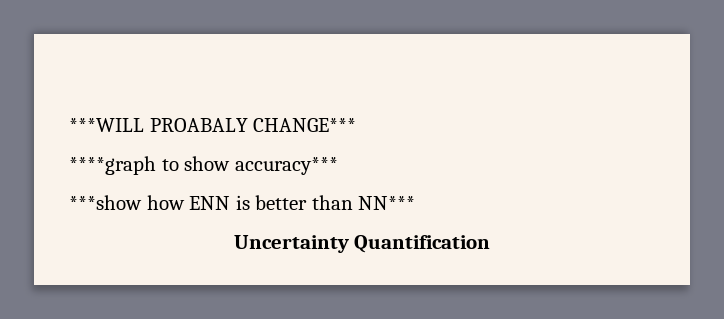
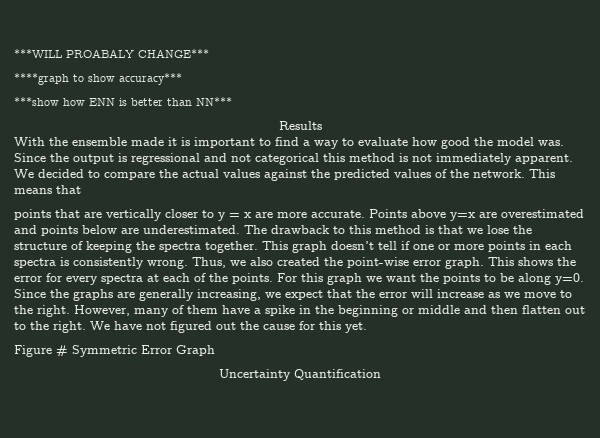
(416, 203) none -> [278,121,322,130] [14,137,564,149] [14,153,573,165] [14,169,555,181] [14,185,81,194] [14,209,584,221] [14,225,532,236] [14,241,572,253] [14,257,576,269] [14,273,584,285] [14,289,572,301] [14,305,585,317] [14,321,367,333] [14,345,215,357] // Results // With the ensemble made it is important to find a way to evaluate how good the model was. Since the output is regressional and not categorical this method is not immediately apparent. We decided to compare the actual values against the predicted values of the network. This means that // points that are vertically closer to y = x are more accurate. Points above y=x are overestimated and points below are underestimated. The drawback to this method is that we lose the structure of keeping the spectra together. This graph doesn’t tell if one or more points in each spectra is consistently wrong. Thus, we also created the point-wise error graph. This shows the error for every spectra at each of the points. For this graph we want the points to be along y=0. Since the graphs are generally increasing, we expect that the error will increase as we move to the right. However, many of them have a spike in the beginning or middle and then flatten out to the right. We have not figured out the cause for this yet. // Figure # Symmetric Error Graph

